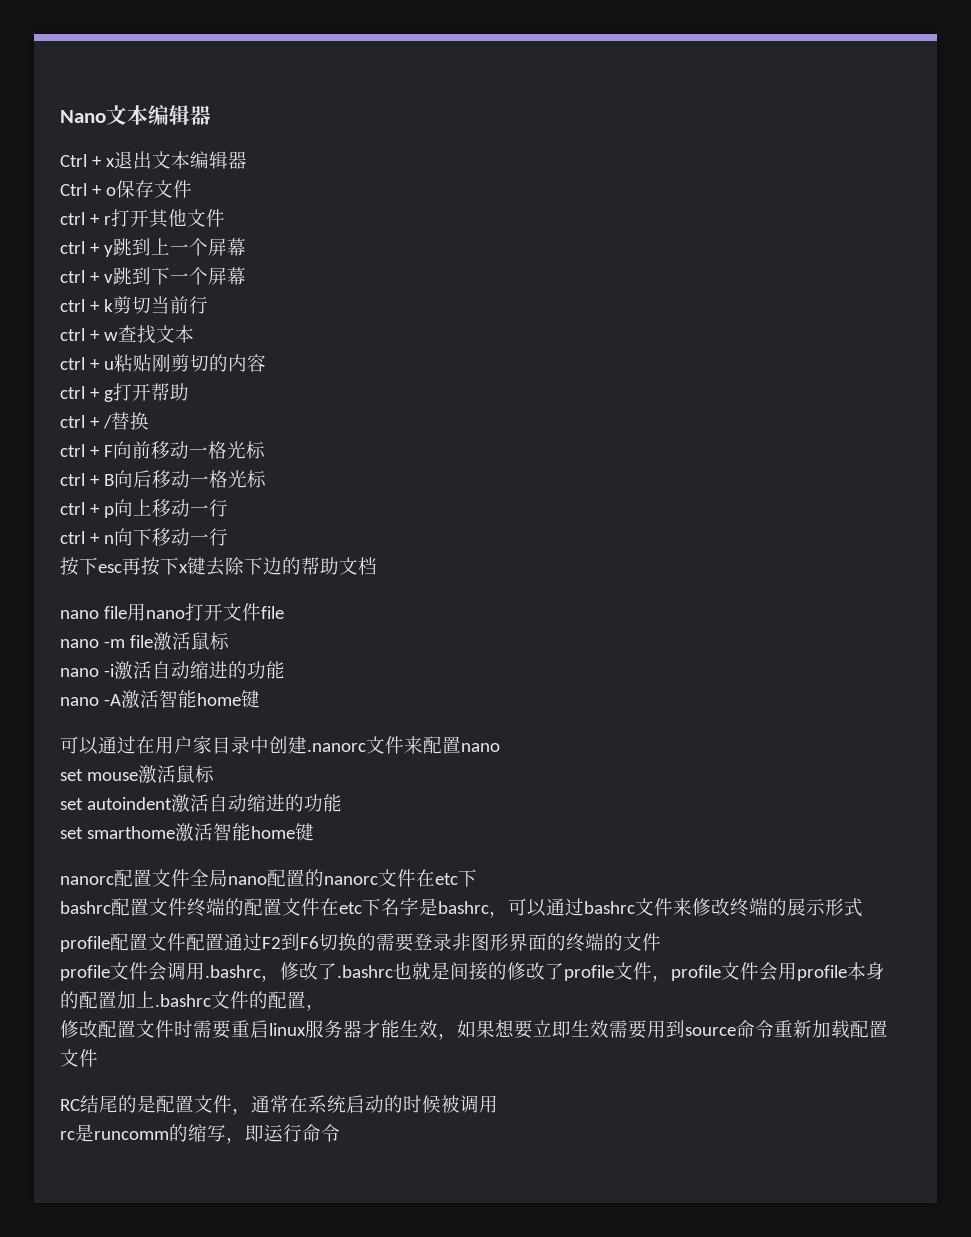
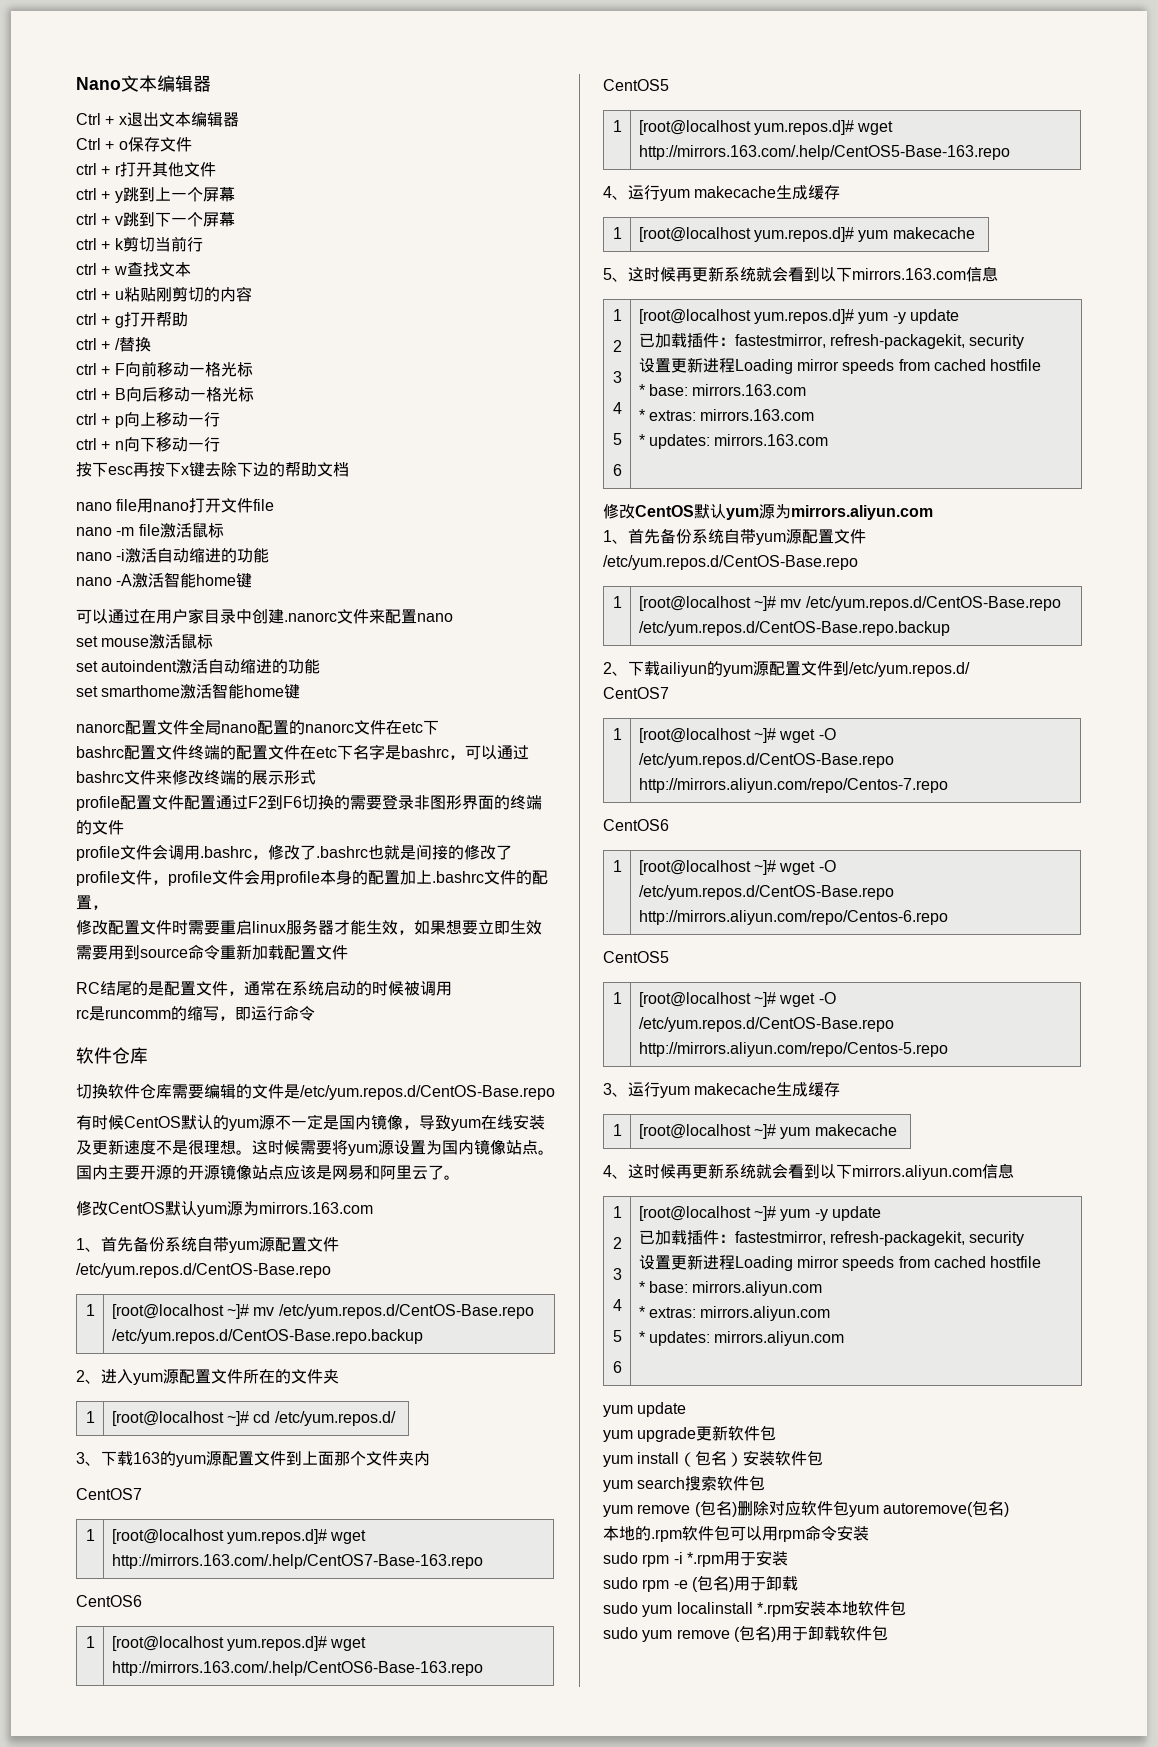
(340, 1133) none -> [76,1047,148,1064] [76,1083,555,1100] [76,1114,545,1131] [76,1139,554,1156] [76,1164,460,1180] [76,1200,373,1217] [76,1236,339,1253] [76,1263,331,1278] [86,1304,96,1316] [111,1304,534,1319] [111,1329,423,1344] [76,1369,339,1385] [86,1411,96,1423] [111,1411,396,1426] [76,1451,430,1467] [76,1488,142,1500] [86,1529,96,1541] [111,1529,367,1544] [111,1554,483,1569] [76,1595,142,1607] [86,1636,96,1648] [111,1636,367,1651] [111,1661,483,1676] [603,79,669,91] [613,120,623,132] [638,120,894,135] [638,145,1010,160] [603,185,841,201] [613,227,623,239] [638,227,975,242] [603,266,998,282] [613,309,623,321] [613,340,623,352] [613,371,623,383] [613,402,623,414] [613,433,623,445] [613,464,623,476] [638,309,959,324] [638,333,1025,349] [638,357,1042,374] [638,384,807,396] [638,409,815,421] [638,434,829,449] [603,503,933,520] [603,528,866,545] [603,555,858,570] [613,596,623,608] [638,596,1061,611] [638,621,950,636] [603,661,970,677] [603,687,669,699] [613,728,623,740] [638,728,836,743] [638,753,894,768] [638,778,948,793] [603,819,669,831] [613,860,623,872] [638,860,836,875] [638,885,894,900] [638,910,948,925] [603,951,669,963] [613,992,623,1004] [638,992,836,1007] [638,1017,894,1032] [638,1042,948,1057] [603,1082,841,1098] [613,1124,623,1136] [638,1124,897,1139] [603,1163,1014,1180] [613,1206,623,1218] [613,1237,623,1249] [613,1268,623,1280] [613,1299,623,1311] [613,1330,623,1342] [613,1361,623,1373] [638,1206,881,1221] [638,1230,1025,1246] [638,1254,1042,1271] [638,1281,823,1296] [638,1306,831,1321] [638,1331,845,1346] [603,1402,687,1417] [603,1425,777,1442] [603,1450,824,1467] [603,1475,766,1492] [603,1500,1009,1517] [603,1525,869,1542] [603,1550,788,1567] [603,1575,798,1592] [603,1600,906,1617] [603,1625,888,1642] // 软件仓库 // 切换软件仓库需要编辑的文件是/etc/yum.repos.d/CentOS-Base.repo // 有时候CentOS默认的yum源不一定是国内镜像，导致yum在线安装及更新速度不是很理想。这时候需要将yum源设置为国内镜像站点。国内主要开源的开源镜像站点应该是网易和阿里云了。 // 修改CentOS默认yum源为mirrors.163.com // 1、首先备份系统自带yum源配置文件/etc/yum.repos.d/CentOS-Base.repo // 1 | [root@localhost ~]# mv /etc/yum.repos.d/CentOS-Base.repo /etc/yum.repos.d/CentOS-Base.repo.backup // 2、进入yum源配置文件所在的文件夹 // 1 | [root@localhost ~]# cd /etc/yum.repos.d/ // 3、下载163的yum源配置文件到上面那个文件夹内 // CentOS7 // 1 | [root@localhost yum.repos.d]# wget http://mirrors.163.com/.help/CentOS7-Base-163.repo // CentOS6 // 1 | [root@localhost yum.repos.d]# wget http://mirrors.163.com/.help/CentOS6-Base-163.repo // CentOS5 // 1 | [root@localhost yum.repos.d]# wget http://mirrors.163.com/.help/CentOS5-Base-163.repo // 4、运行yum makecache生成缓存 // 1 | [root@localhost yum.repos.d]# yum makecache // 5、这时候再更新系统就会看到以下mirrors.163.com信息 // 1 // 2 // 3 // 4 // 5 // 6 | [root@localhost yum.repos.d]# yum -y update // 已加载插件：fastestmirror, refresh-packagekit, security // 设置更新进程Loading mirror speeds from cached hostfile // * base: mirrors.163.com // * extras: mirrors.163.com // * updates: mirrors.163.com // 修改CentOS默认yum源为mirrors.aliyun.com // 1、首先备份系统自带yum源配置文件/etc/yum.repos.d/CentOS-Base.repo // 1 | [root@localhost ~]# mv /etc/yum.repos.d/CentOS-Base.repo /etc/yum.repos.d/CentOS-Base.repo.backup // 2、下载ailiyun的yum源配置文件到/etc/yum.repos.d/ // CentOS7 // 1 | [root@localhost ~]# wget -O /etc/yum.repos.d/CentOS-Base.repo http://mirrors.aliyun.com/repo/Centos-7.repo // CentOS6 // 1 | [root@localhost ~]# wget -O /etc/yum.repos.d/CentOS-Base.repo http://mirrors.aliyun.com/repo/Centos-6.repo // CentOS5 // 1 | [root@localhost ~]# wget -O /etc/yum.repos.d/CentOS-Base.repo http://mirrors.aliyun.com/repo/Centos-5.repo // 3、运行yum makecache生成缓存 // 1 | [root@localhost ~]# yum makecache // 4、这时候再更新系统就会看到以下mirrors.aliyun.com信息 // 1 // 2 // 3 // 4 // 5 // 6 | [root@localhost ~]# yum -y update // 已加载插件：fastestmirror, refresh-packagekit, security // 设置更新进程Loading mirror speeds from cached hostfile // * base: mirrors.aliyun.com // * extras: mirrors.aliyun.com // * updates: mirrors.aliyun.com // yum update // yum upgrade更新软件包 // yum install（包名）安装软件包 // yum search搜索软件包 // yum remove (包名)删除对应软件包yum autoremove(包名) // 本地的.rpm软件包可以用rpm命令安装 // sudo rpm -i *.rpm用于安装 // sudo rpm -e (包名)用于卸载 // sudo yum localinstall *.rpm安装本地软件包 // sudo yum remove (包名)用于卸载软件包

